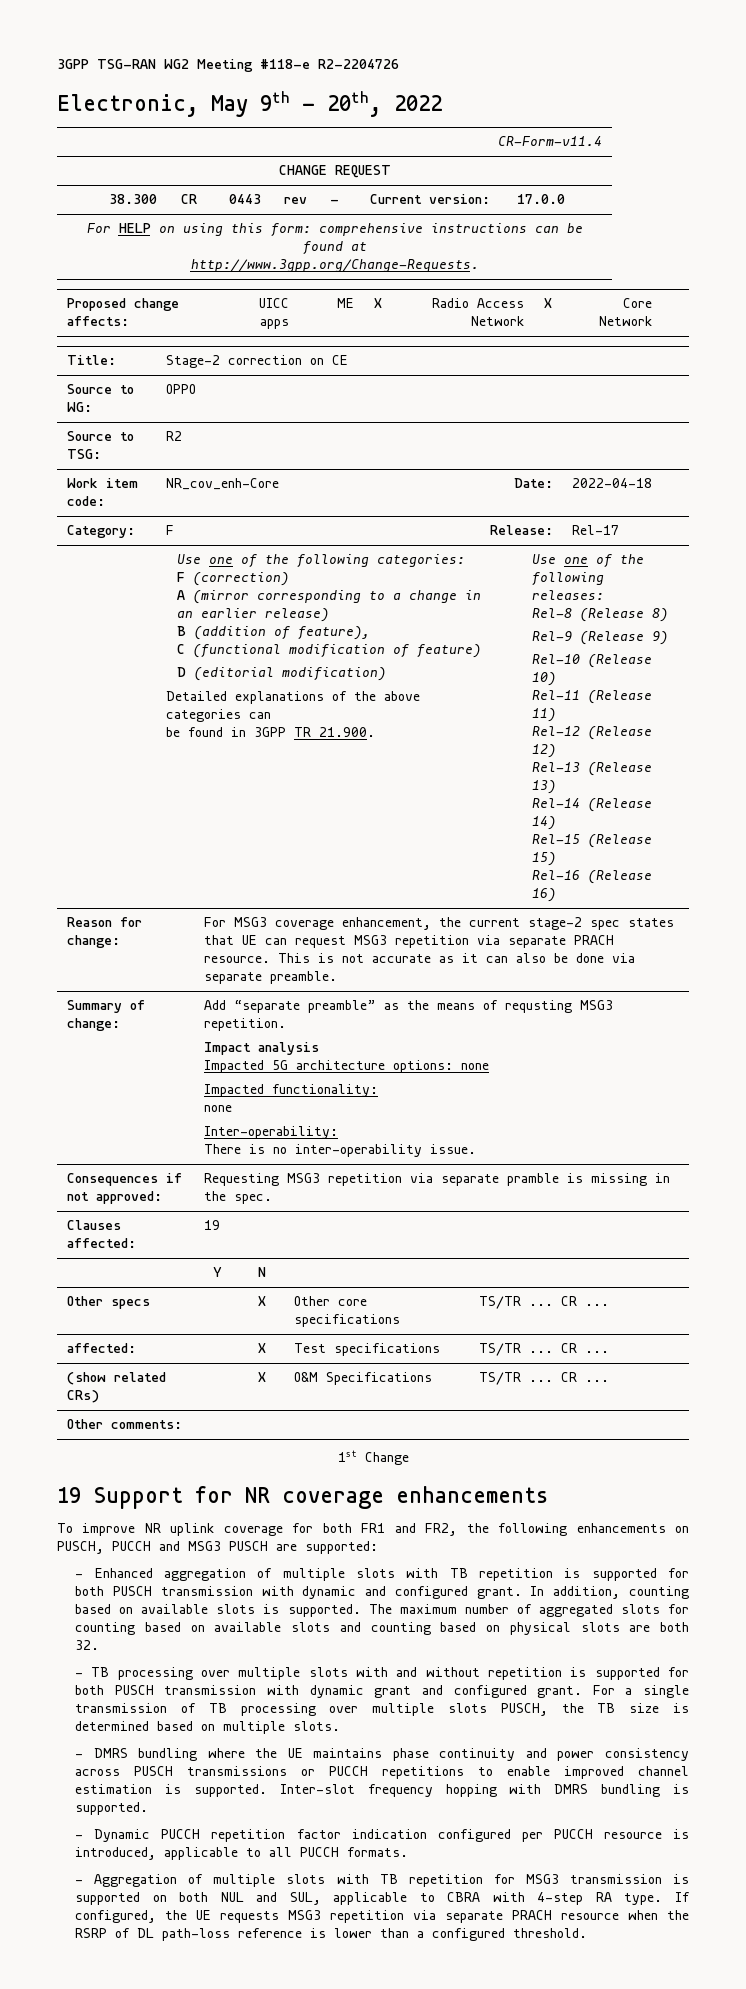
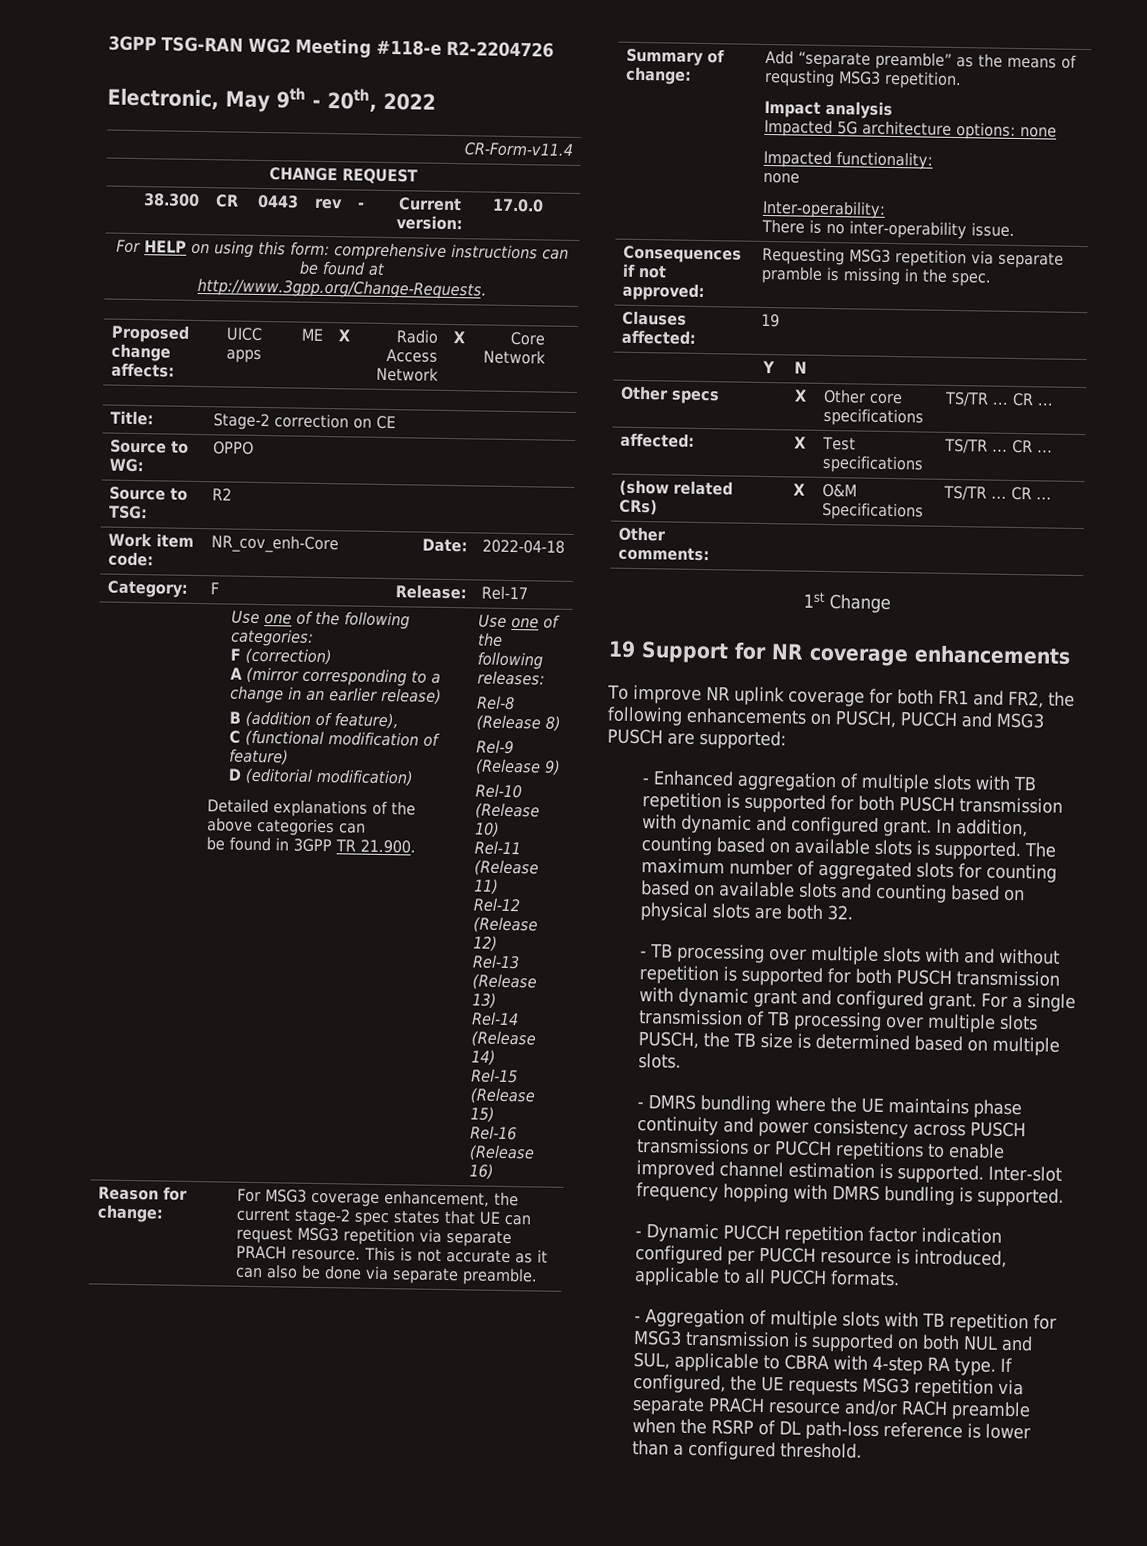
(620, 1916) none -> [843,1399,1031,1421] and/or RACH preamble

